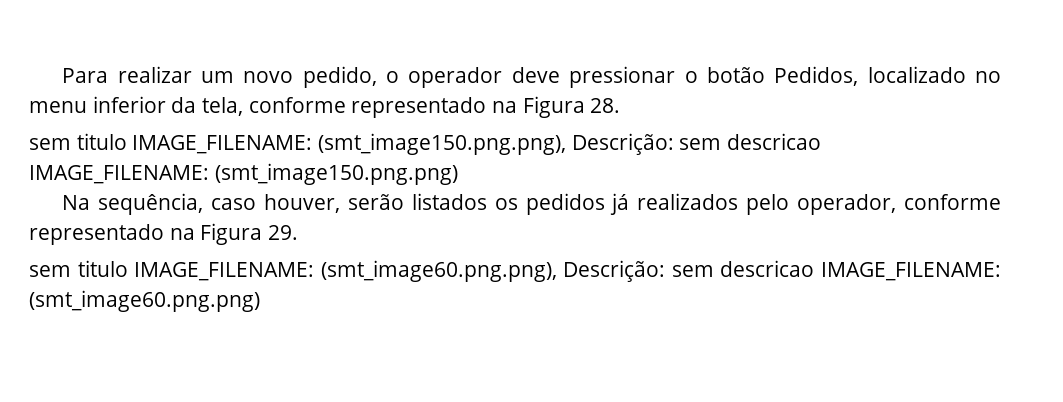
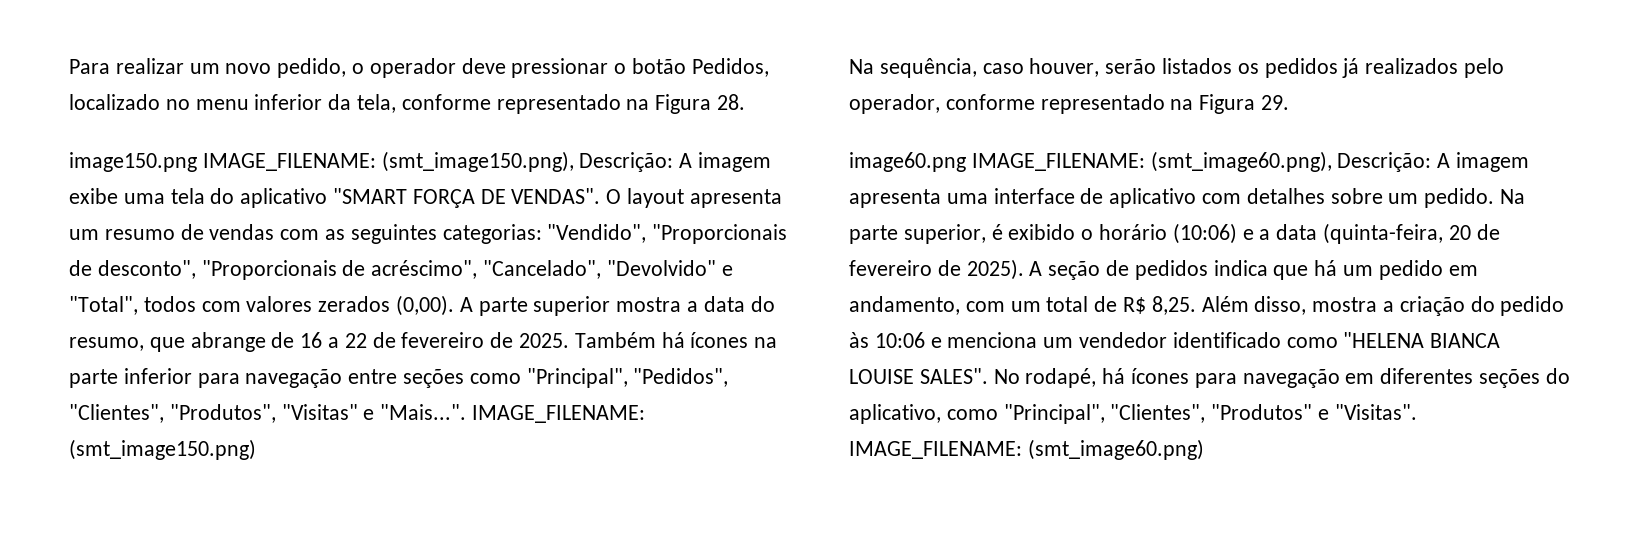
[29,133,822,155] [29,163,458,185] sem titulo IMAGE_FILENAME: (smt_image150.png.png), Descrição: sem descricao IMAGE_FILENAME: (smt_image150.png.png) -> [69,151,772,172] [69,188,782,208] [69,224,788,244] [69,260,733,280] [69,295,775,316] [69,332,778,352] [69,368,729,388] [69,404,646,423] [69,439,256,460] image150.png IMAGE_FILENAME: (smt_image150.png), Descrição: A imagem exibe uma tela do aplicativo "SMART FORÇA DE VENDAS". O layout apresenta um resumo de vendas com as seguintes categorias: "Vendido", "Proporcionais de desconto", "Proporcionais de acréscimo", "Cancelado", "Devolvido" e "Total", todos com valores zerados (0,00). A parte superior mostra a data do resumo, que abrange de 16 a 22 de fevereiro de 2025. Também há ícones na parte inferior para navegação entre seções como "Principal", "Pedidos", "Clientes", "Produtos", "Visitas" e "Mais...". IMAGE_FILENAME: (smt_image150.png)
[29,260,1001,282] [29,290,260,312] sem titulo IMAGE_FILENAME: (smt_image60.png.png), Descrição: sem descricao IMAGE_FILENAME: (smt_image60.png.png) -> [849,151,1530,172] [849,188,1526,208] [849,223,1500,244] [849,259,1478,280] [849,296,1565,316] [849,332,1501,348] [849,368,1570,388] [849,404,1417,424] [849,439,1204,460] image60.png IMAGE_FILENAME: (smt_image60.png), Descrição: A imagem apresenta uma interface de aplicativo com detalhes sobre um pedido. Na parte superior, é exibido o horário (10:06) e a data (quinta-feira, 20 de fevereiro de 2025). A seção de pedidos indica que há um pedido em andamento, com um total de R$ 8,25. Além disso, mostra a criação do pedido às 10:06 e menciona um vendedor identificado como "HELENA BIANCA LOUISE SALES". No rodapé, há ícones para navegação em diferentes seções do aplicativo, como "Principal", "Clientes", "Produtos" e "Visitas". IMAGE_FILENAME: (smt_image60.png)

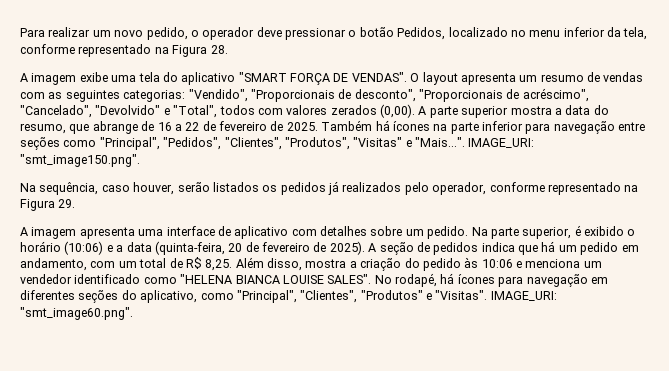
[69,151,674,172] image150.png IMAGE_FILENAME: (smt_image150.png), Descrição: -> (228, 49) none
[472,405,646,423] [69,439,256,460] IMAGE_FILENAME: (smt_image150.png) -> [468,138,535,148] [20,154,140,167] IMAGE_URI: "smt_image150.png".
[849,151,1432,172] image60.png IMAGE_FILENAME: (smt_image60.png), Descrição: -> (76, 203) none
[849,439,1204,460] IMAGE_FILENAME: (smt_image60.png) -> [490,291,557,301] [20,307,133,320] IMAGE_URI: "smt_image60.png".

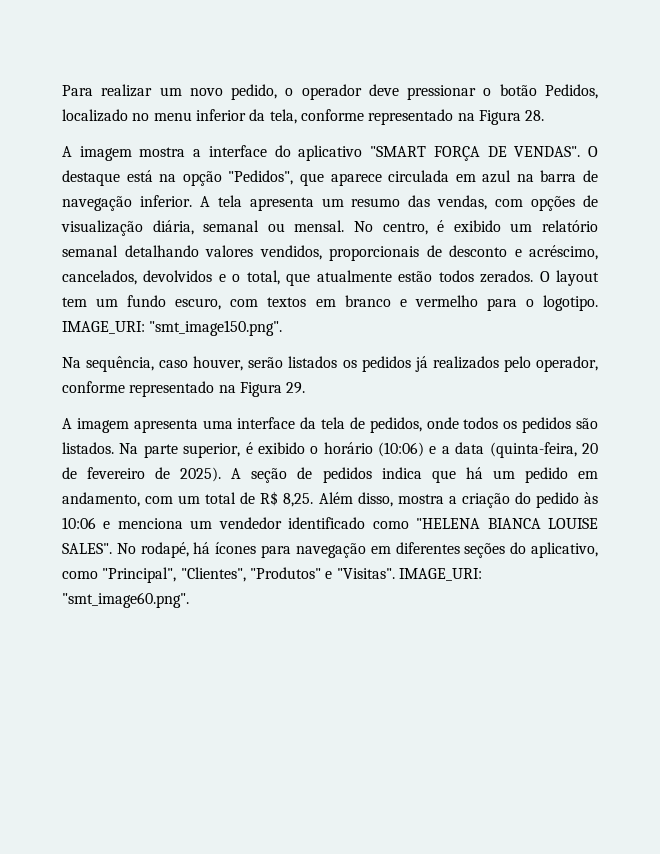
[79,72,160,82] exibe uma tela -> [139,145,267,157] mostra a interface
[422,72,644,85] [20,88,589,102] [20,104,609,118] [20,120,646,134] [20,137,465,150] layout apresenta um resumo de vendas com as seguintes categorias: "Vendido", "Proporcionais de desconto", "Proporcionais de acréscimo", "Cancelado", "Devolvido" e "Total", todos com valores zerados (0,00). A parte superior mostra a data do resumo, que abrange de 16 a 22 de fevereiro de 2025. Também há ícones na parte inferior para navegação entre seções como "Principal", "Pedidos", "Clientes", "Produtos", "Visitas" e "Mais...". -> [62,170,598,186] [62,195,599,211] [61,220,599,236] [62,245,598,261] [62,270,599,286] [62,295,598,311] destaque está na opção "Pedidos", que aparece circulada em azul na barra de navegação inferior. A tela apresenta um resumo das vendas, com opções de visualização diária, semanal ou mensal. No centro, é exibido um relatório semanal detalhando valores vendidos, proporcionais de desconto e acréscimo, cancelados, devolvidos e o total, que atualmente estão todos zerados. O layout tem um fundo escuro, com textos em branco e vermelho para o logotipo.
[217,226,469,239] de aplicativo com detalhes sobre um pedido. -> [300,417,599,433] [62,442,114,454] da tela de pedidos, onde todos os pedidos são listados.

